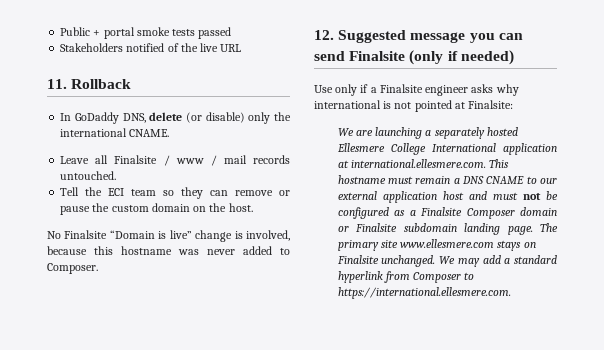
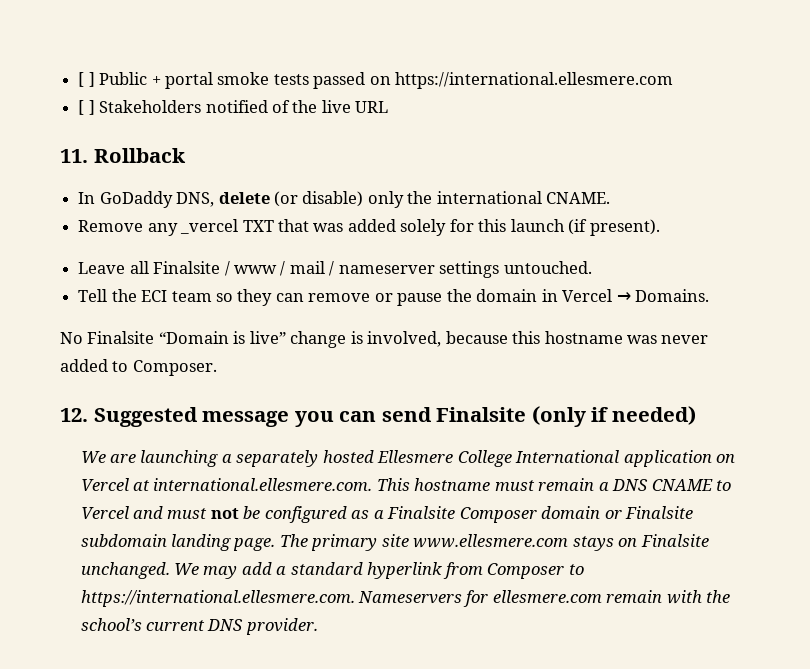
(60, 31) none -> [78,72,95,87] [ ]
(232, 33) // -> [369,72,674,89] [78,100,95,115] on https://international.ellesmere.com // [ ]
(170, 133) none -> [78,219,660,236] // Remove any _vercel TXT that was added solely for this launch (if present).
[253,155,291,164] records -> [329,261,500,278] / nameserver settings
[111,203,253,212] custom domain on the host. -> [476,289,709,302] domain in Vercel → Domains.
[314,84,519,96] [314,100,514,112] // Use only if a Finalsite engineer asks why international is not pointed at Finalsite: -> (696, 415) none
(557, 149) none -> [716,454,736,463] [80,478,129,491] on Vercel
[540,178,557,184] [337,191,464,203] our external application host -> [80,506,129,519] Vercel
(511, 293) none -> [357,590,731,607] [80,618,318,635] Nameservers for ellesmere.com remain with the school’s current DNS provider.

